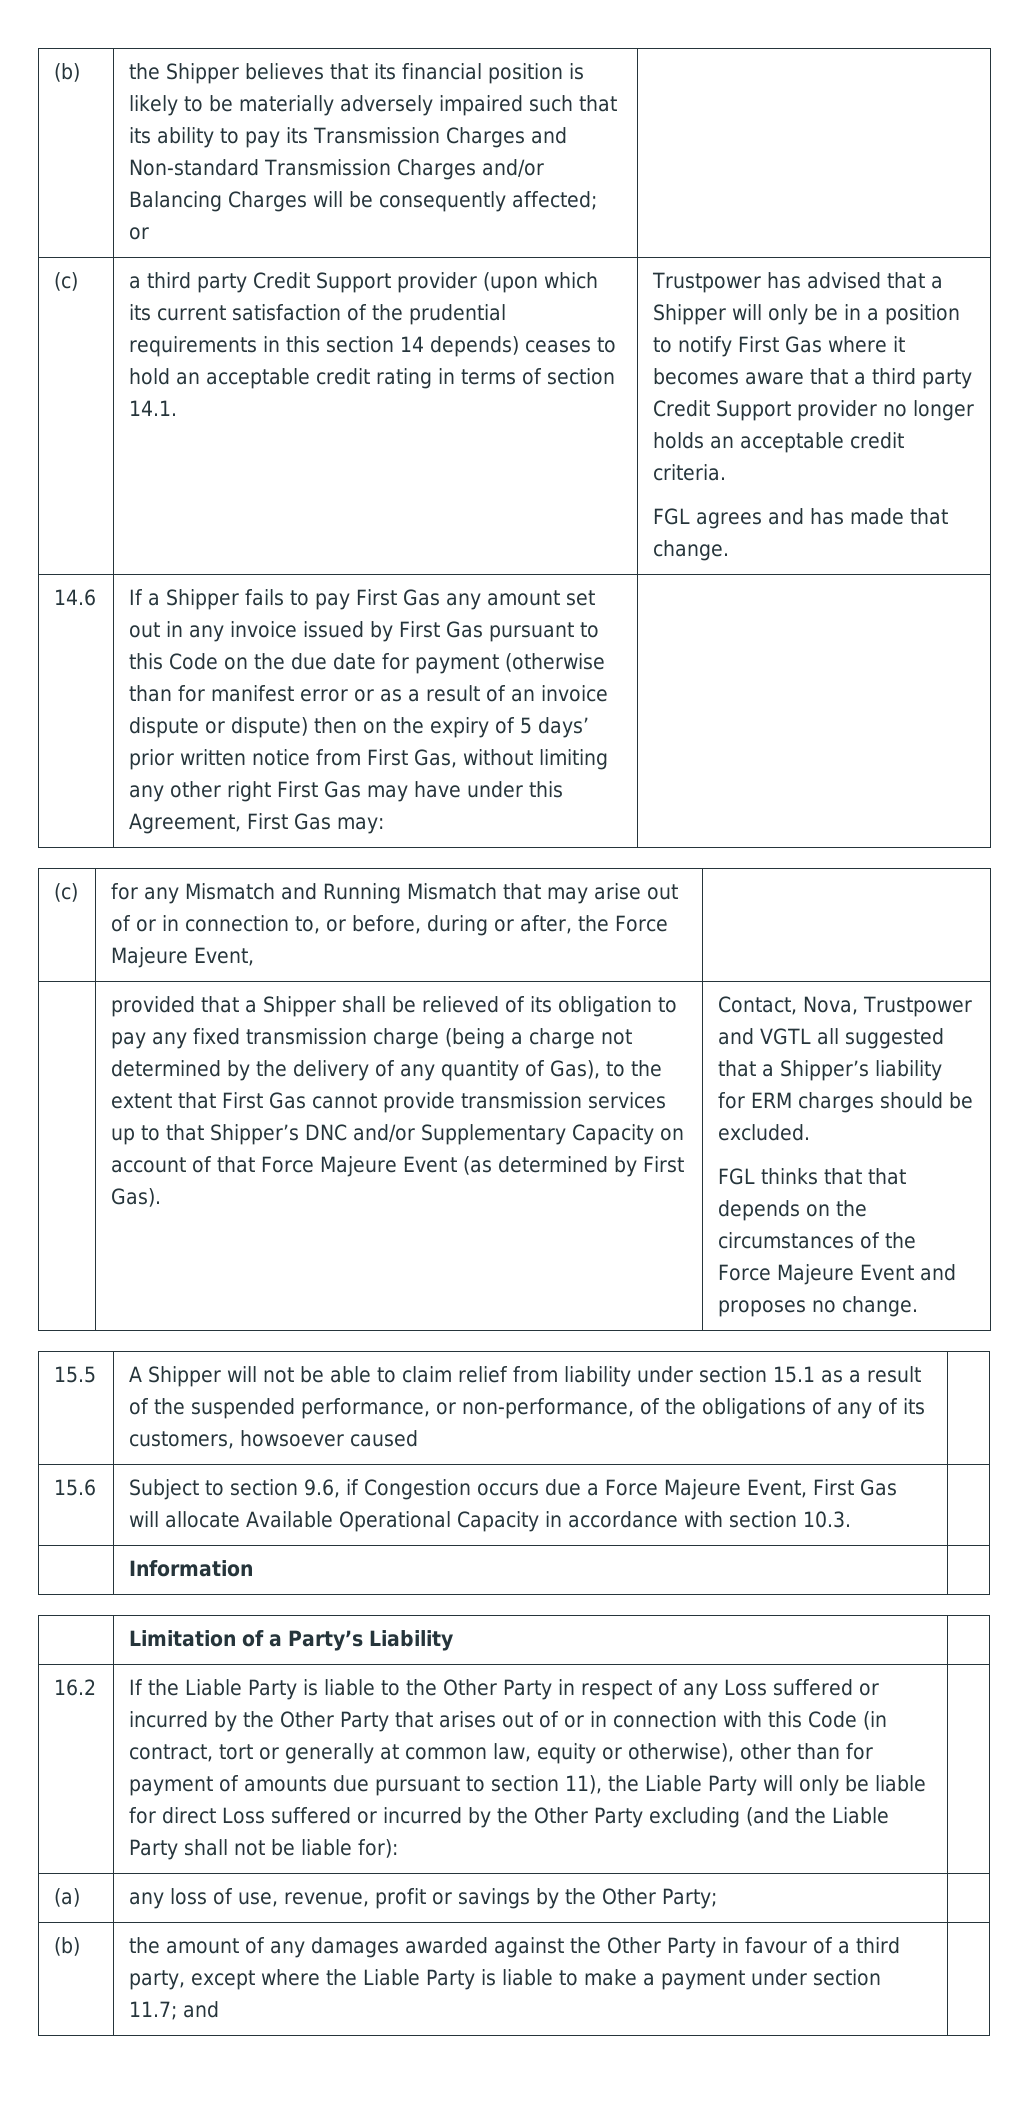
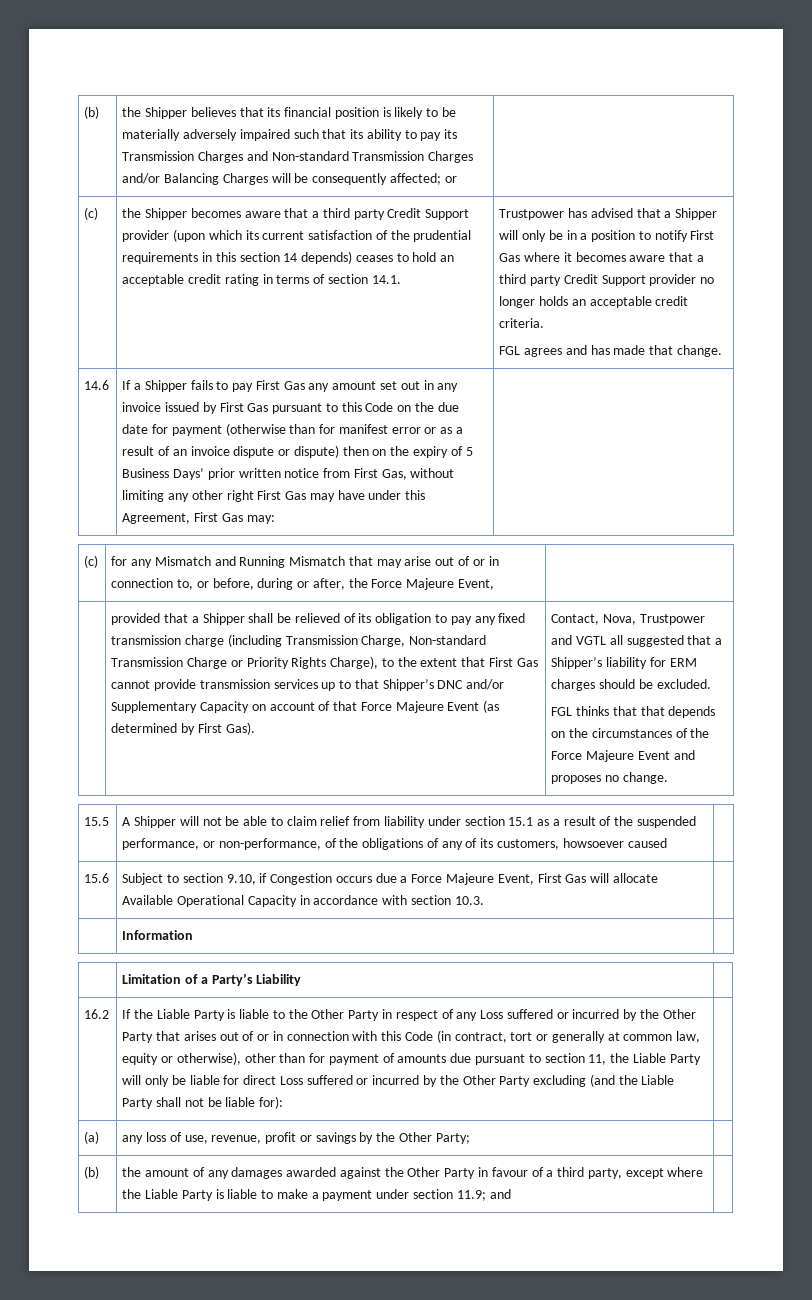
(79, 281) none -> [122,208,309,220] the Shipper becomes aware that
[538,717,590,738] days’ -> [122,468,204,480] Business Days’
[445,1028,633,1049] [111,1060,601,1081] (being a charge not determined by the delivery of any quantity of Gas), -> [227,634,487,647] [111,656,379,669] (including Transmission Charge, Non-standard Transmission Charge or Priority Rights Charge),
[304,1479,341,1498] 9.6, -> [226,874,256,885] 9.10,
[565,1775,603,1794] 11), -> [588,1054,607,1065] 11,
[129,2001,178,2020] 11.7; -> [456,1190,486,1201] 11.9;

